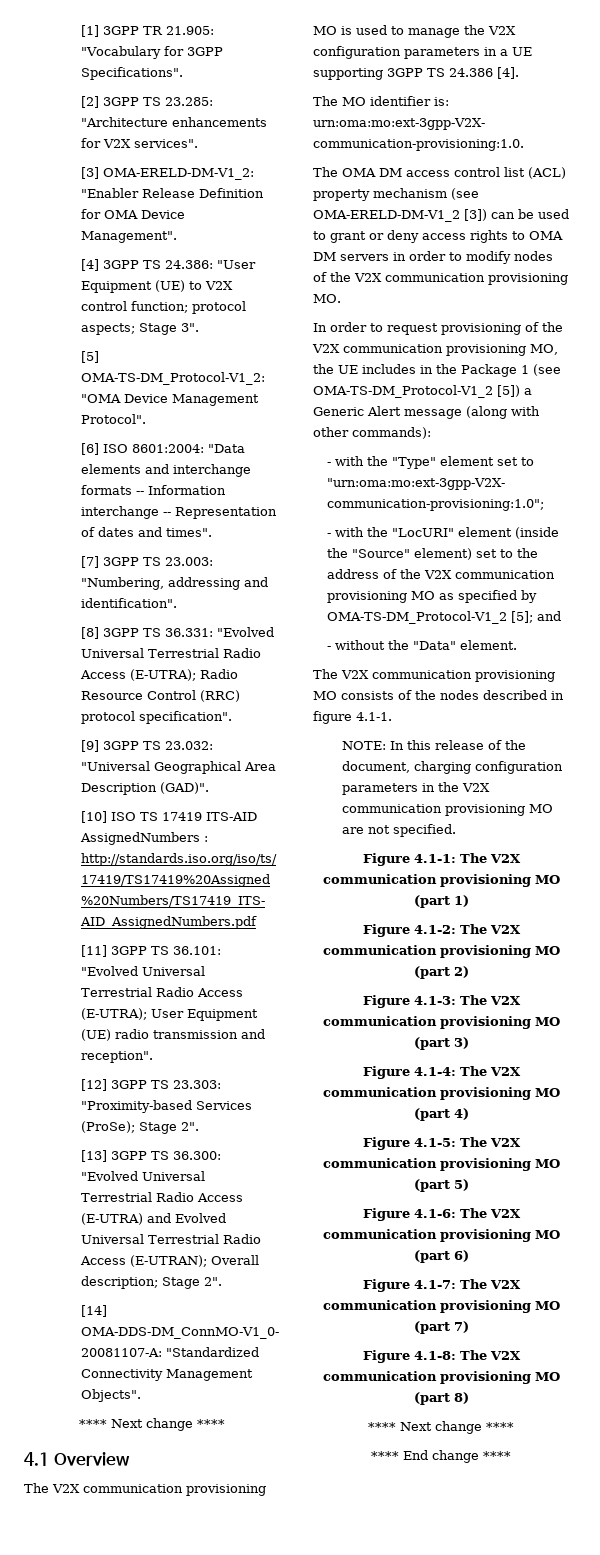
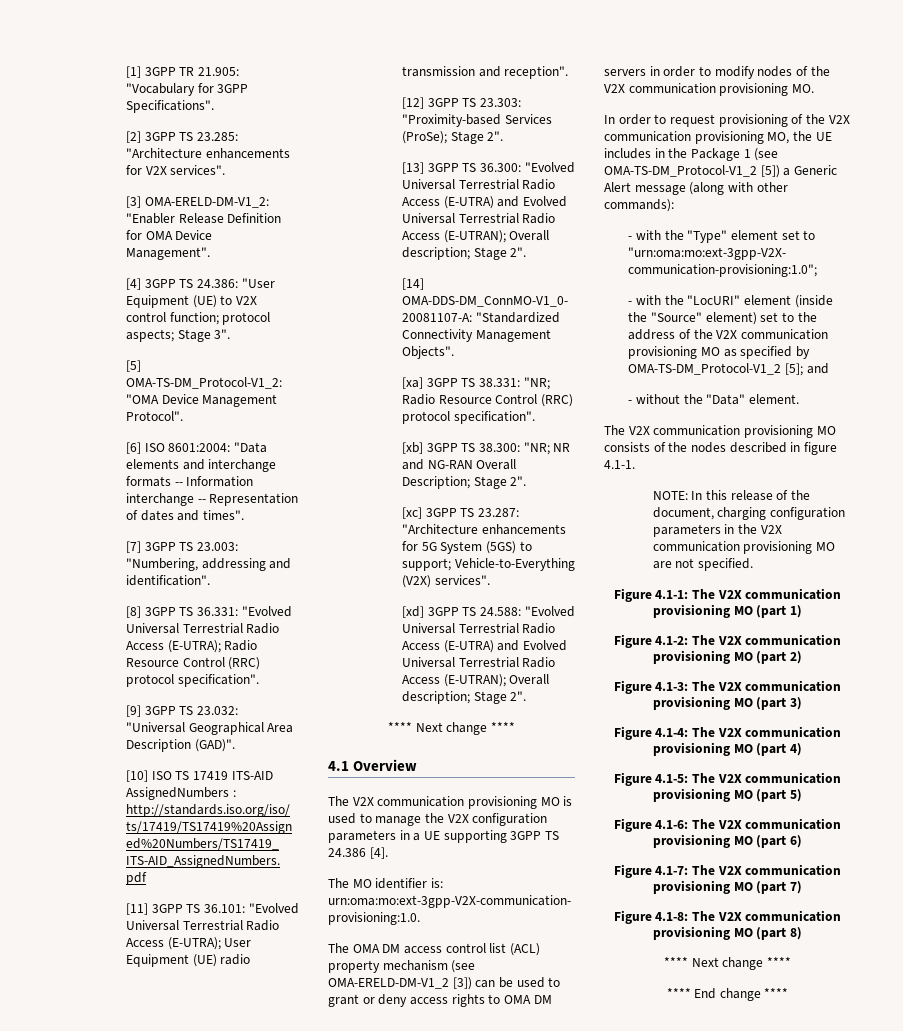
(142, 1395) none -> [402,377,550,390] [402,394,574,407] [402,411,535,424] [402,442,571,455] [402,459,517,470] [402,476,527,489] [402,507,520,519] [402,524,566,535] [402,541,532,554] [402,558,575,571] [402,575,490,588] [402,606,575,618] [402,623,556,634] [402,640,568,653] [402,657,556,668] [402,674,550,687] [402,691,527,704] // [xa] 3GPP TS 38.331: "NR; Radio Resource Control (RRC) protocol specification". // [xb] 3GPP TS 38.300: "NR; NR and NG-RAN Overall Description; Stage 2". // [xc] 3GPP TS 23.287: "Architecture enhancements for 5G System (5GS) to support; Vehicle-to-Everything (V2X) services". // [xd] 3GPP TS 24.588: "Evolved Universal Terrestrial Radio Access (E-UTRA) and Evolved Universal Terrestrial Radio Access (E-UTRAN); Overall description; Stage 2".

